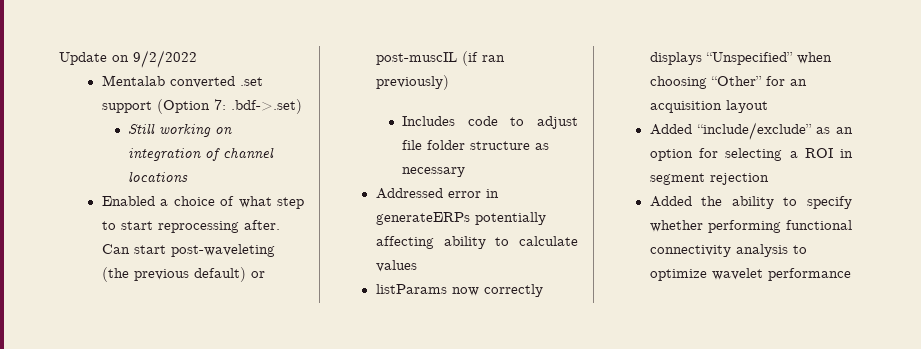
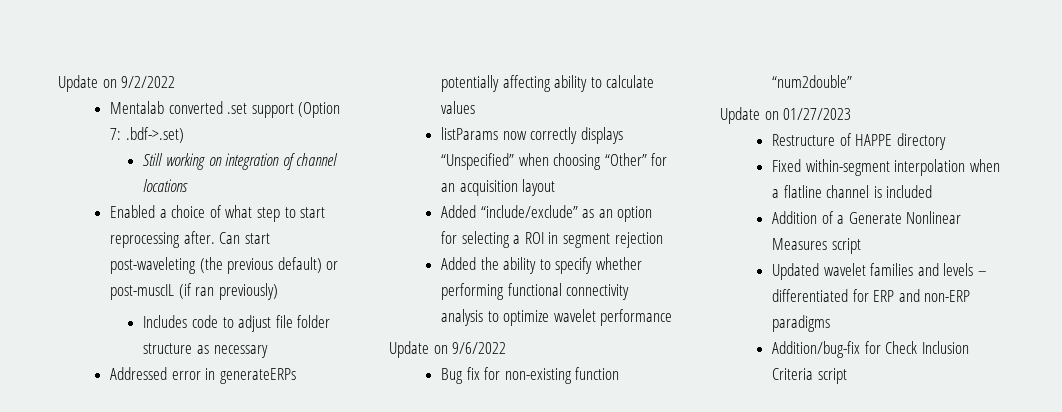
(851, 274) none -> [389,341,507,358] [441,367,620,384] [772,75,853,88] [720,107,852,124] [772,133,946,150] [772,159,1000,176] [772,185,933,198] [772,211,962,224] [772,238,861,254] [772,263,988,280] [772,289,971,302] [772,315,831,332] [772,341,969,358] [772,368,847,384] // Update on 9/6/2022 // Bug fix for non-existing function “num2double” // Update on 01/27/2023 // Restructure of HAPPE directory // Fixed within-segment interpolation when a flatline channel is included // Addition of a Generate Nonlinear Measures script // Updated wavelet families and levels – differentiated for ERP and non-ERP paradigms // Addition/bug-fix for Check Inclusion Criteria script

